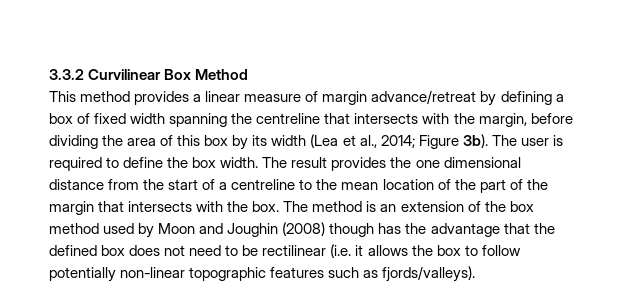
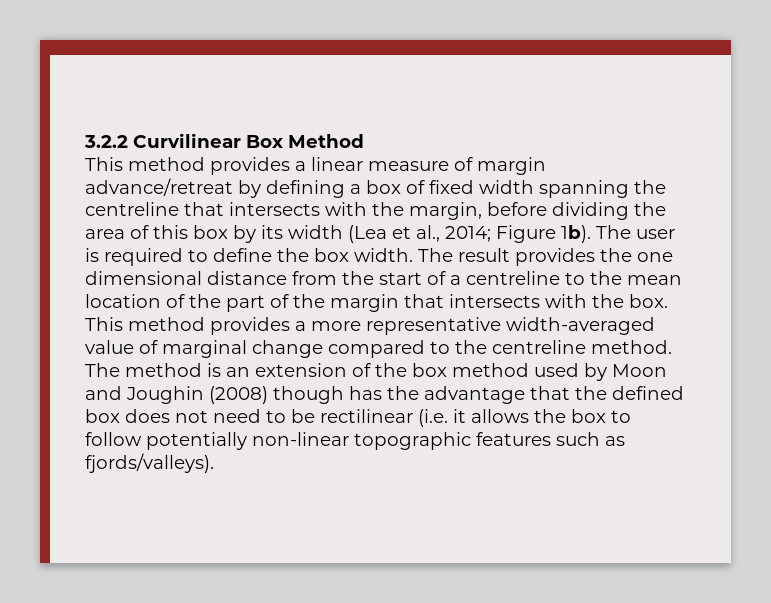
[49,69,84,80] 3.3.2 -> [84,135,128,148] 3.2.2
[462,134,488,148] 3b). -> [561,225,591,243] 1b).
(280, 206) none -> [85,317,655,335] [85,340,672,358] This method provides a more representative width-averaged value of marginal change compared to the centreline method.

